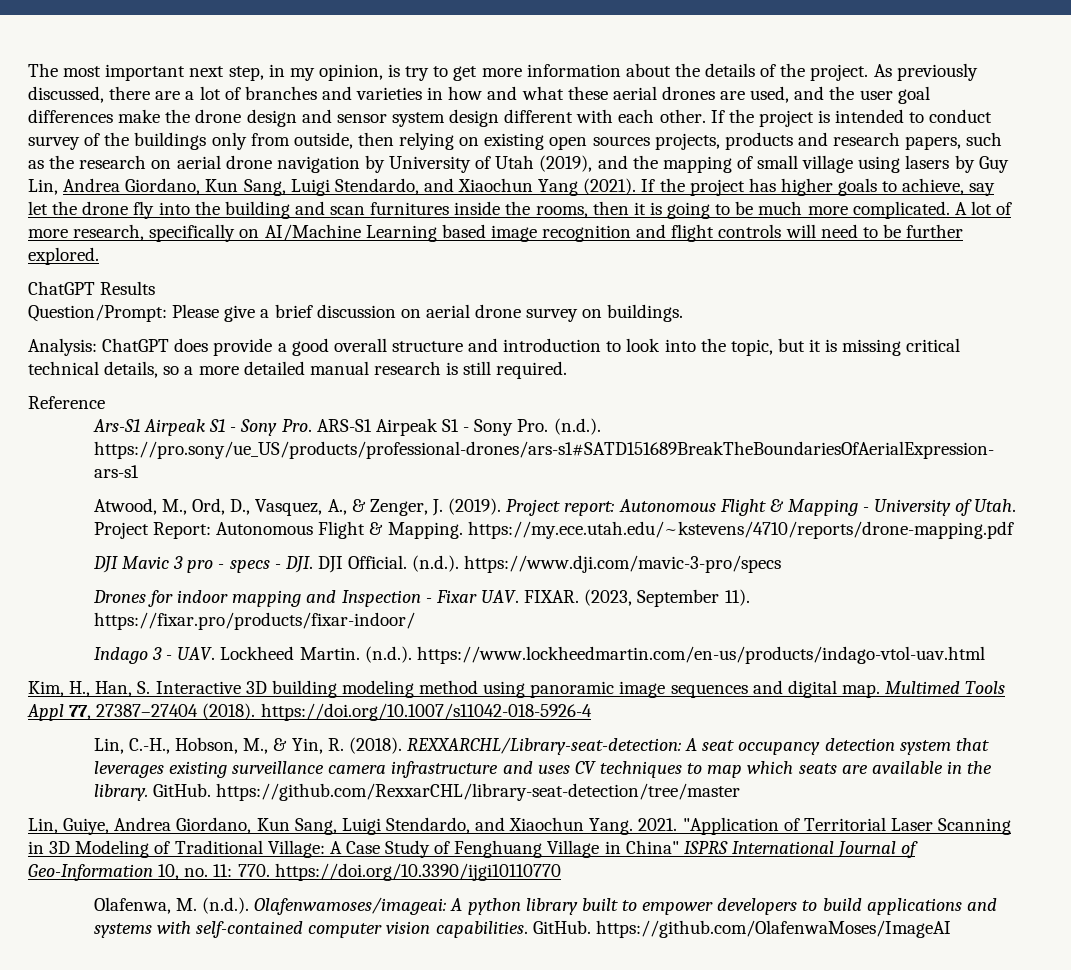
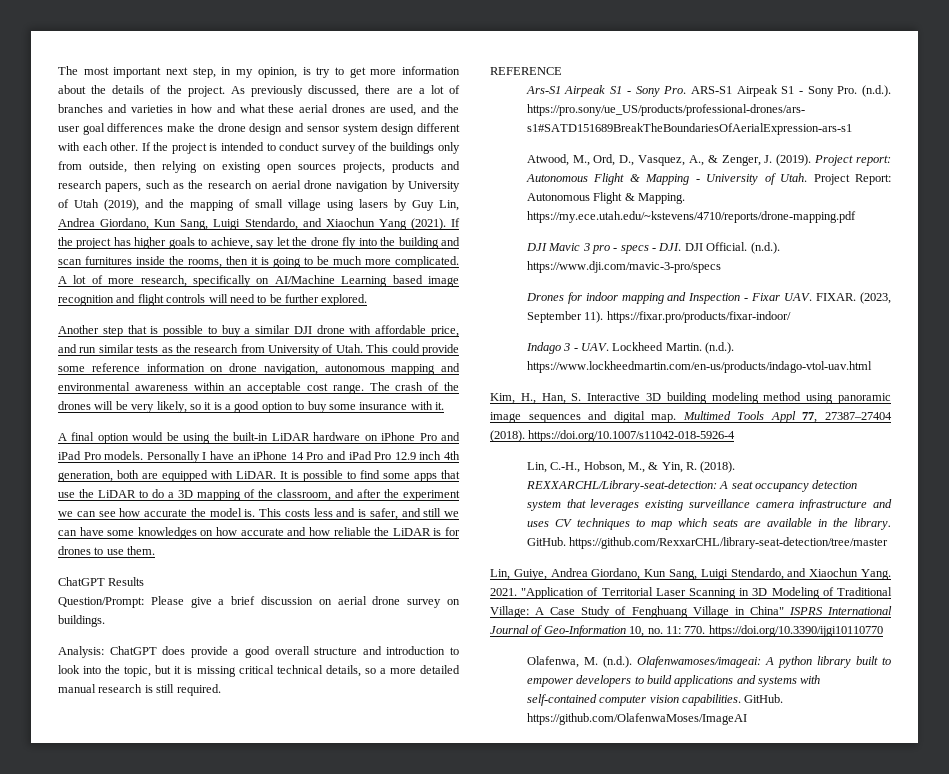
(99, 256) none -> [58,325,460,337] [58,344,459,356] [58,363,460,375] [58,382,460,394] [58,401,444,413] [58,432,460,444] [58,451,461,463] [58,470,460,482] [58,489,460,501] [58,508,459,520] [58,527,461,539] [58,546,156,555] // Another step that is possible to buy a similar DJI drone with affordable price, and run similar tests as the research from University of Utah. This could provide some reference information on drone navigation, autonomous mapping and environmental awareness within an acceptable cost range. The crash of the drones will be very likely, so it is a good option to buy some insurance with it. // A final option would be using the built-in LiDAR hardware on iPhone Pro and iPad Pro models. Personally I have an iPhone 14 Pro and iPad Pro 12.9 inch 4th generation, both are equipped with LiDAR. It is possible to find some apps that use the LiDAR to do a 3D mapping of the classroom, and after the experiment we can see how accurate the model is. This costs less and is safer, and still we can have some knowledges on how accurate and how reliable the LiDAR is for drones to use them.
[28,396,105,409] Reference -> [490,67,562,75] REFERENCE

